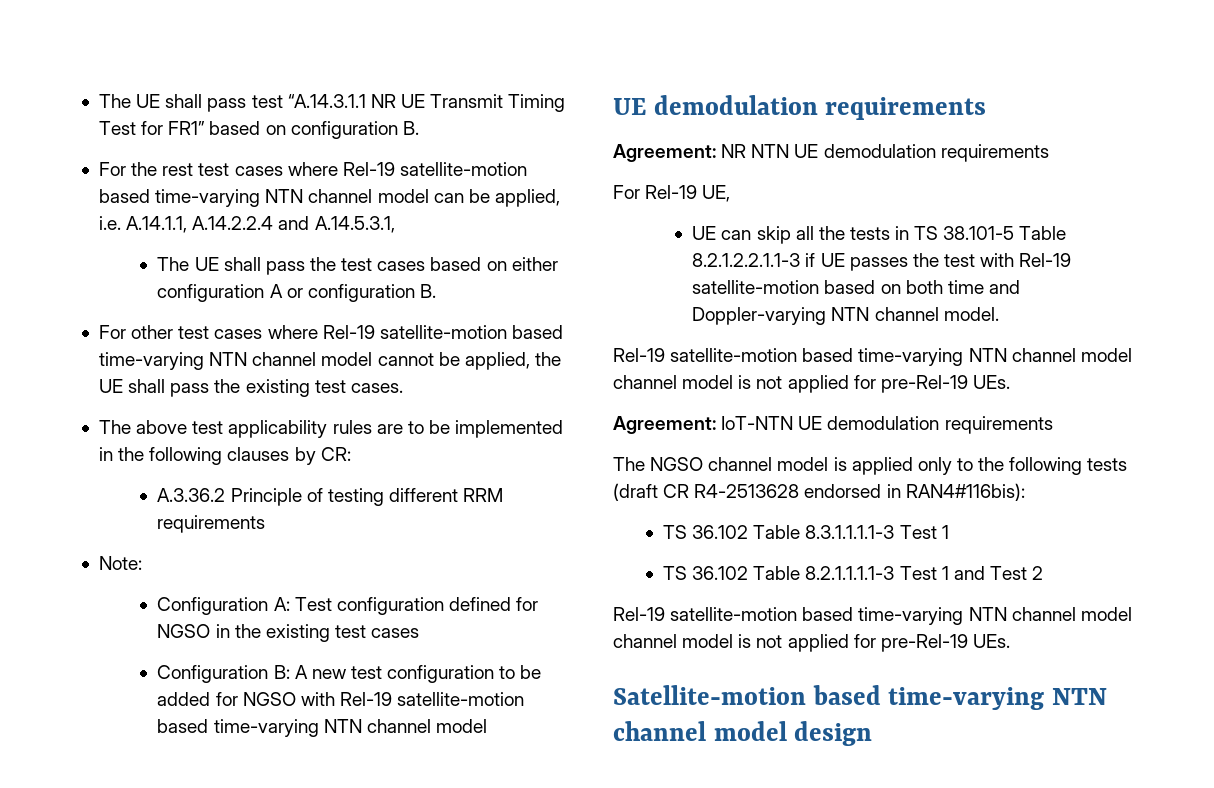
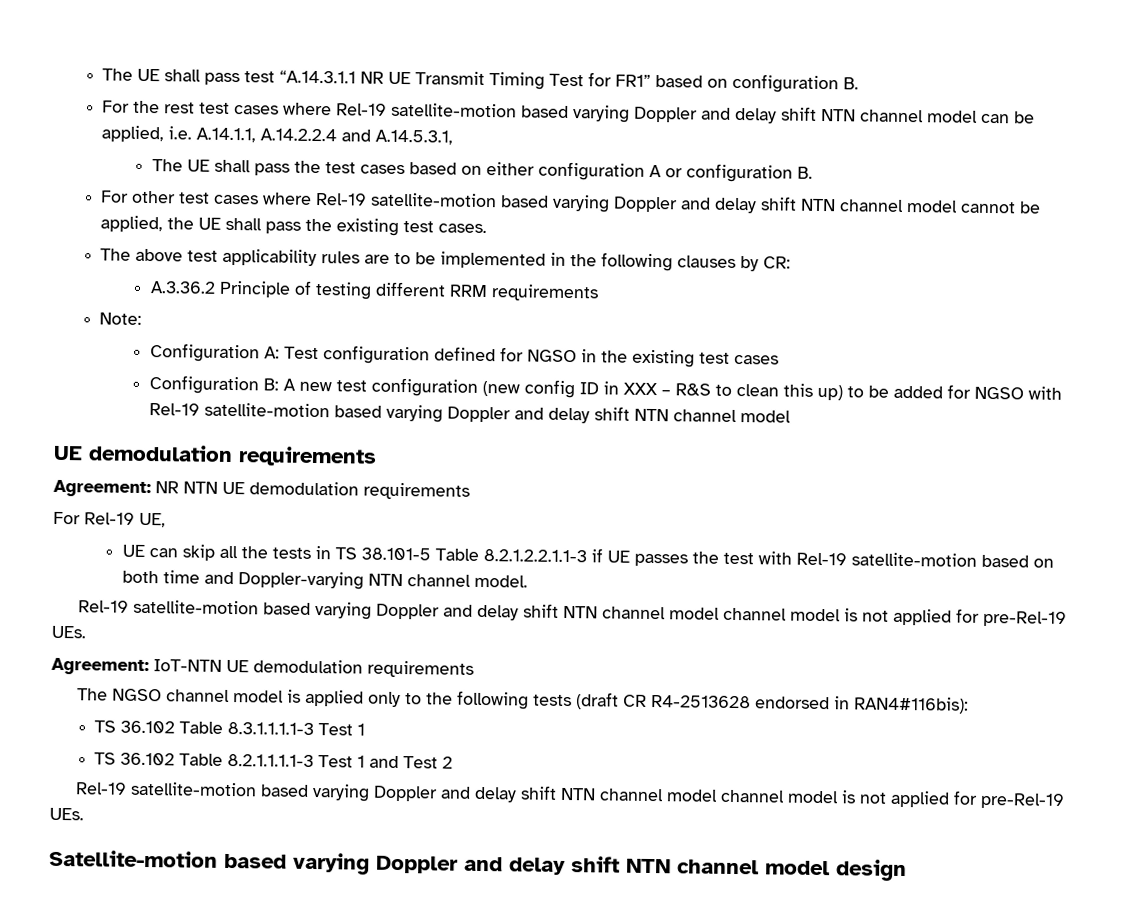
[155,189,261,207] time-varying -> [572,105,818,124] varying Doppler and delay shift
[99,352,205,370] time-varying -> [552,194,798,214] varying Doppler and delay shift
(495, 674) none -> [481,379,843,401] (new config ID in XXX – R&S to clean this up)
[213,719,319,737] time-varying -> [385,404,630,424] varying Doppler and delay shift
[858,348,964,366] time-varying -> [314,601,559,621] varying Doppler and delay shift
[858,607,964,625] time-varying -> [311,783,557,803] varying Doppler and delay shift
[888,687,1045,710] time-varying -> [293,852,620,875] varying Doppler and delay shift

